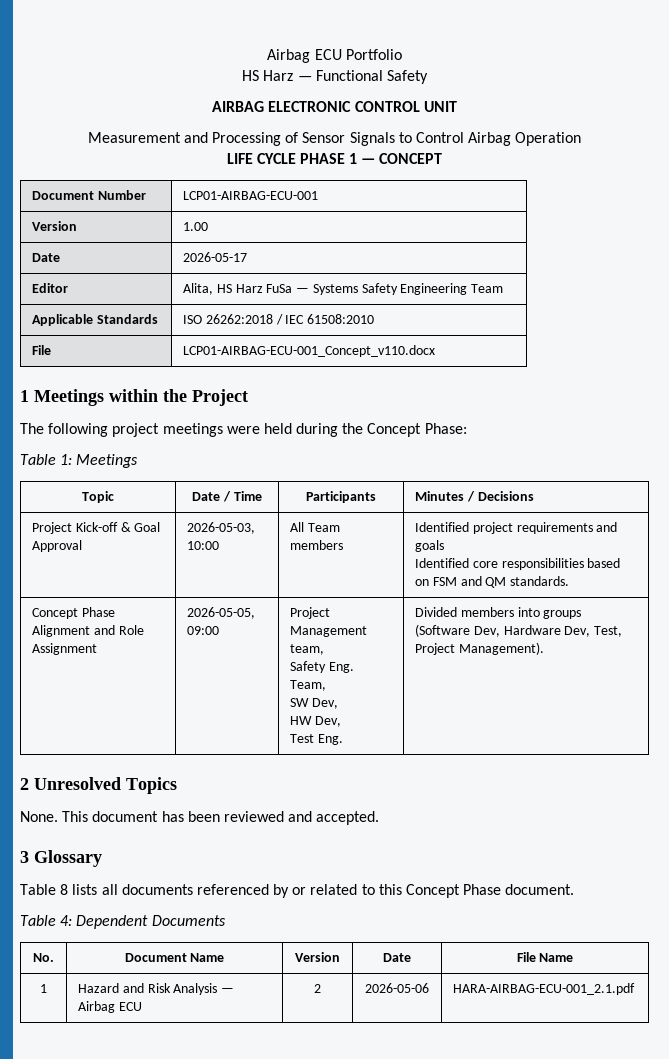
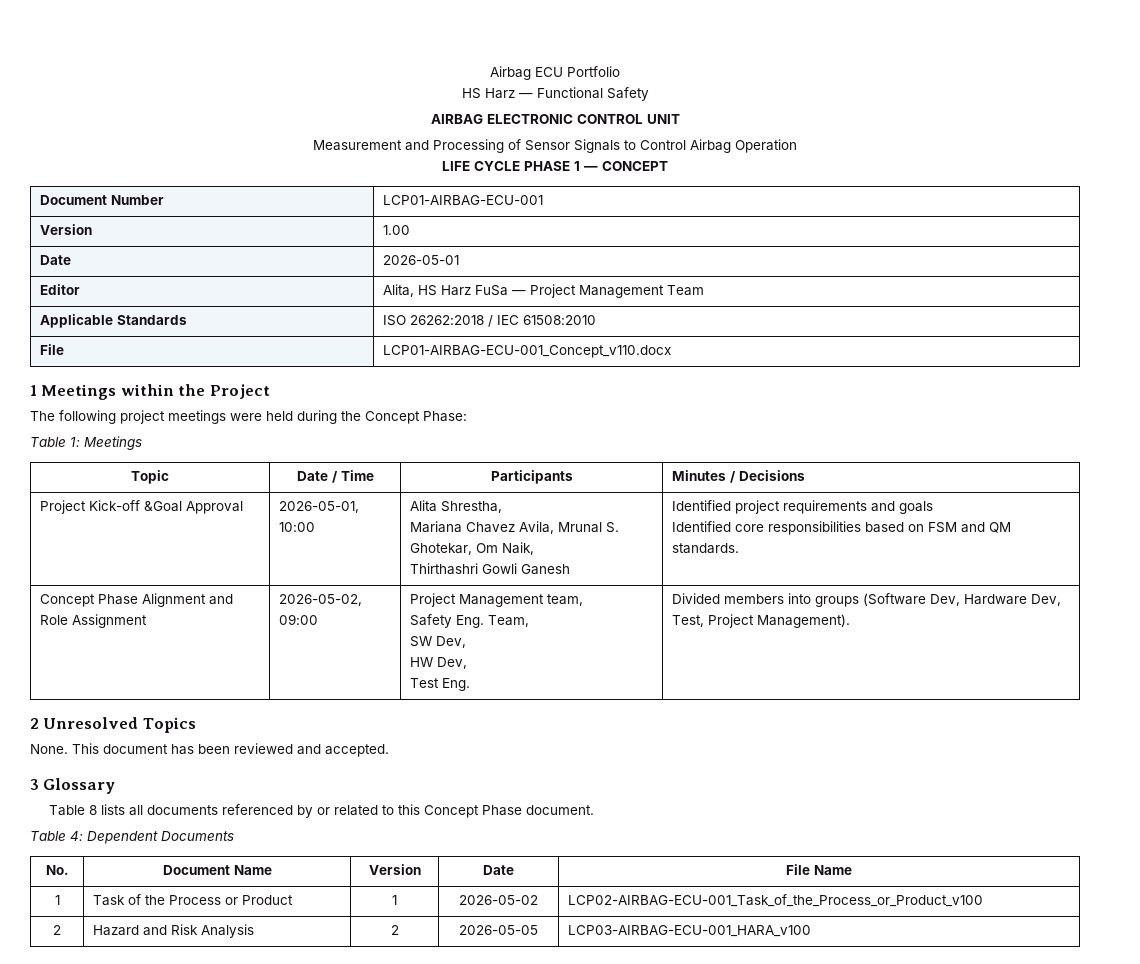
[183,252,248,262] 2026-05-17 -> [383,255,460,265] 2026-05-01
[312,283,468,295] Systems Safety Engineering -> [530,284,665,298] Project Management
[120,522,161,532] & Goal -> [144,501,183,512] &Goal
[187,522,256,534] 2026-05-03, -> [279,501,360,513] 2026-05-01,
[290,522,340,532] [290,540,344,550] All Team members -> [410,500,503,513] [410,521,620,534] [410,542,535,555] [410,563,571,575] Alita Shrestha, // Mariana Chavez Avila, Mrunal S. Ghotekar, Om Naik, // Thirthashri Gowli Ganesh
[187,607,256,619] 2026-05-05, -> [279,594,363,606] 2026-05-02,
(47, 988) none -> [93,894,294,906] [392,895,397,905] [459,895,538,905] [568,894,984,907] [53,925,61,935] | Task of the Process or Product | 1 | 2026-05-02 | LCP02-AIRBAG-ECU-001_Task_of_the_Process_or_Product_v100 // 2
[221,988,235,993] [78,1001,142,1013] [314,984,321,993] [365,983,429,993] [453,983,636,995] — Airbag ECU | 2 | 2026-05-06 | HARA-AIRBAG-ECU-001_2.1.pdf -> [390,925,399,935] [459,925,538,935] [568,925,812,937] | 2 | 2026-05-05 | LCP03-AIRBAG-ECU-001_HARA_v100

